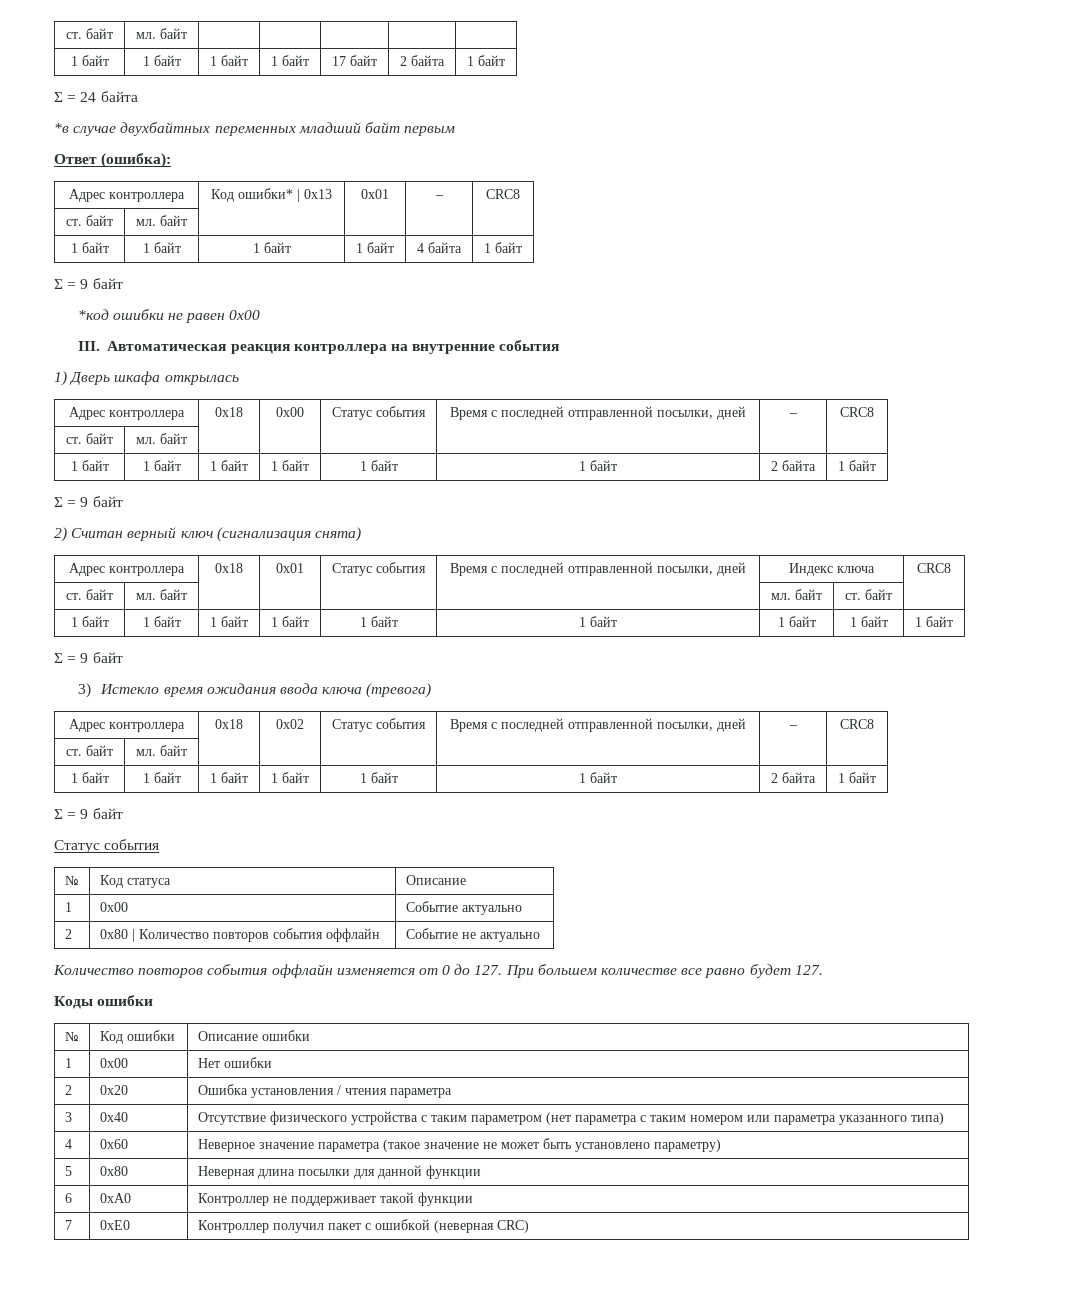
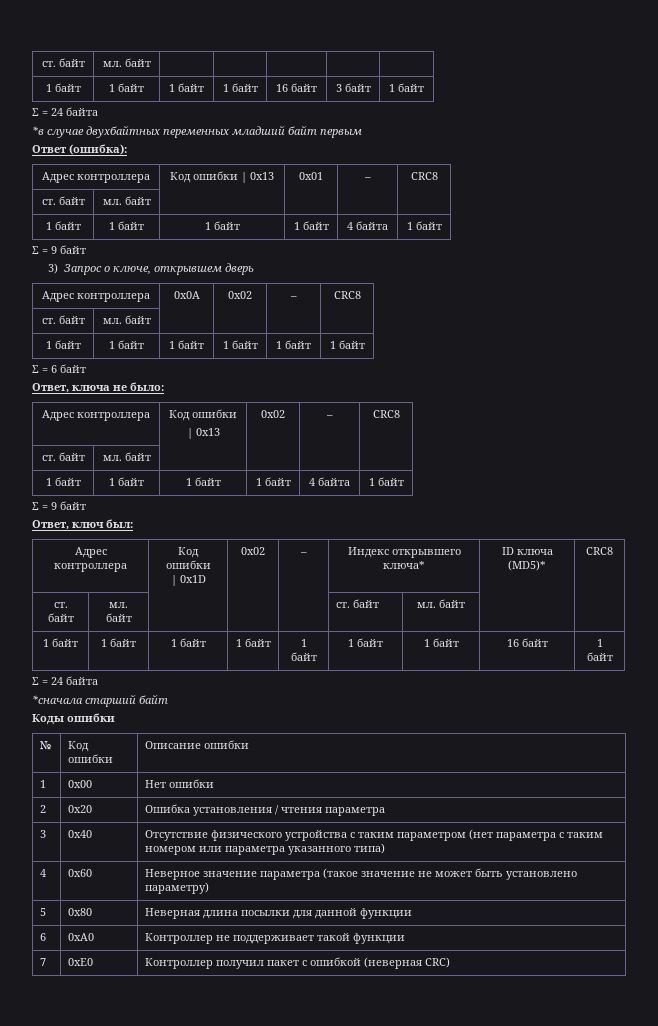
[332,55,377,66] [400,55,445,66] 17 байт | 2 байта -> [276,83,317,92] [335,83,371,92] 16 байт | 3 байт
[238,188,293,199] ошибки* -> [192,171,238,180] ошибки
[77,309,261,323] [77,340,560,354] [54,371,239,386] [69,407,185,420] [215,407,243,417] [276,407,304,417] [332,406,426,420] [450,406,746,420] [788,413,798,417] [840,407,874,417] [66,433,113,444] [136,433,187,444] *код ошибки не равен 0x00 // III. Автоматическая реакция контроллера на внутренние события // 1) Дверь шкафа открылась // Адрес контроллера | 0x18 | 0x00 | Статус события | Время с последней отправленной посылки, дней | – | CRC8 // ст. байт | мл. байт | | | | | | -> [47,263,254,275] [42,291,150,302] [173,291,200,299] [228,291,252,299] [289,296,297,299] [333,291,361,299] [41,315,85,324] [102,315,151,324] 3) Запрос о ключе, открывшем дверь // Адрес контроллера | 0x0A | 0x02 | – | CRC8 // ст. байт | мл. байт | | | |
[771,460,816,471] [838,460,876,471] [54,496,123,507] [54,527,361,542] [69,563,185,576] [215,563,243,573] [276,563,304,573] [332,562,426,576] [450,562,746,576] [789,563,875,576] [917,563,951,573] [66,589,113,600] [136,589,187,600] [771,589,822,600] [845,589,892,600] | 2 байта | 1 байт // Σ = 9 байт // 2) Считан верный ключ (сигнализация снята) // Адрес контроллера | 0x18 | 0x01 | Статус события | Время с последней отправленной посылки, дней | Индекс ключа | CRC8 // ст. байт | мл. байт | | | | | мл. байт | ст. байт -> [32,364,86,373] [32,382,164,393] [42,410,150,421] [168,409,237,421] [186,428,220,439] [261,410,285,418] [325,415,333,418] [372,410,400,418] [41,452,85,461] [102,452,151,461] [45,477,81,486] [109,477,144,486] [185,477,221,486] [255,477,291,486] [309,477,350,486] [368,477,404,486] [32,501,86,510] [32,519,133,530] [74,547,107,558] [54,563,127,572] [178,547,199,558] [165,560,211,569] [170,575,206,586] [241,547,265,555] [299,552,307,555] [347,547,461,558] [383,561,425,569] [501,547,553,555] [508,560,546,571] [586,547,613,555] [53,602,68,608] [47,613,74,622] [109,602,128,608] [105,613,132,622] [336,599,380,608] [417,599,465,608] // Σ = 6 байт // Ответ, ключа не было: // Адрес контроллера | Код ошибки // | 0x13 | 0x02 | – | CRC8 // ст. байт | мл. байт | | | | // 1 байт | 1 байт | 1 байт | 1 байт | 4 байта | 1 байт // Σ = 9 байт // Ответ, ключ был: // Адрес контроллера | Код ошибки // | 0x1D | 0x02 | – | Индекс открывшего ключа* | ID ключа (MD5)* | CRC8 // ст. байт | мл. байт | | | | ст. байт | мл. байт |
[849,616,888,627] [915,616,953,627] [54,652,123,663] [77,683,432,698] [69,719,185,732] [215,719,243,729] [276,719,304,729] [332,718,426,732] [450,718,746,732] [788,725,798,729] [840,719,874,729] [66,745,113,756] [136,745,187,756] [70,772,109,783] [142,772,181,783] [210,772,248,783] [271,772,309,783] [359,772,398,783] [579,772,617,783] [771,772,816,783] [838,772,876,783] [54,808,123,819] [54,839,160,853] [64,876,78,885] [99,875,171,888] [405,875,466,885] [64,902,72,912] [99,902,128,912] [405,901,522,915] [64,929,72,939] [99,928,380,942] [405,928,540,942] [53,964,823,978] 1 байт | 1 байт // Σ = 9 байт // 3) Истекло время ожидания ввода ключа (тревога) // Адрес контроллера | 0x18 | 0x02 | Статус события | Время с последней отправленной посылки, дней | – | CRC8 // ст. байт | мл. байт | | | | | | // 1 байт | 1 байт | 1 байт | 1 байт | 1 байт | 1 байт | 2 байта | 1 байт // Σ = 9 байт // Статус события // № | Код статуса | Описание // 1 | 0x00 | Событие актуально // 2 | 0x80 | Количество повторов события оффлайн | Событие не актуально // Количество повторов события оффлайн изменяется от 0 до 127. При большем количестве все равно будет 127. -> [506,638,548,647] [596,639,603,647] [586,652,613,661] [32,676,98,685] [32,694,168,707] 16 байт | 1 байт // Σ = 24 байта // *сначала старший байт

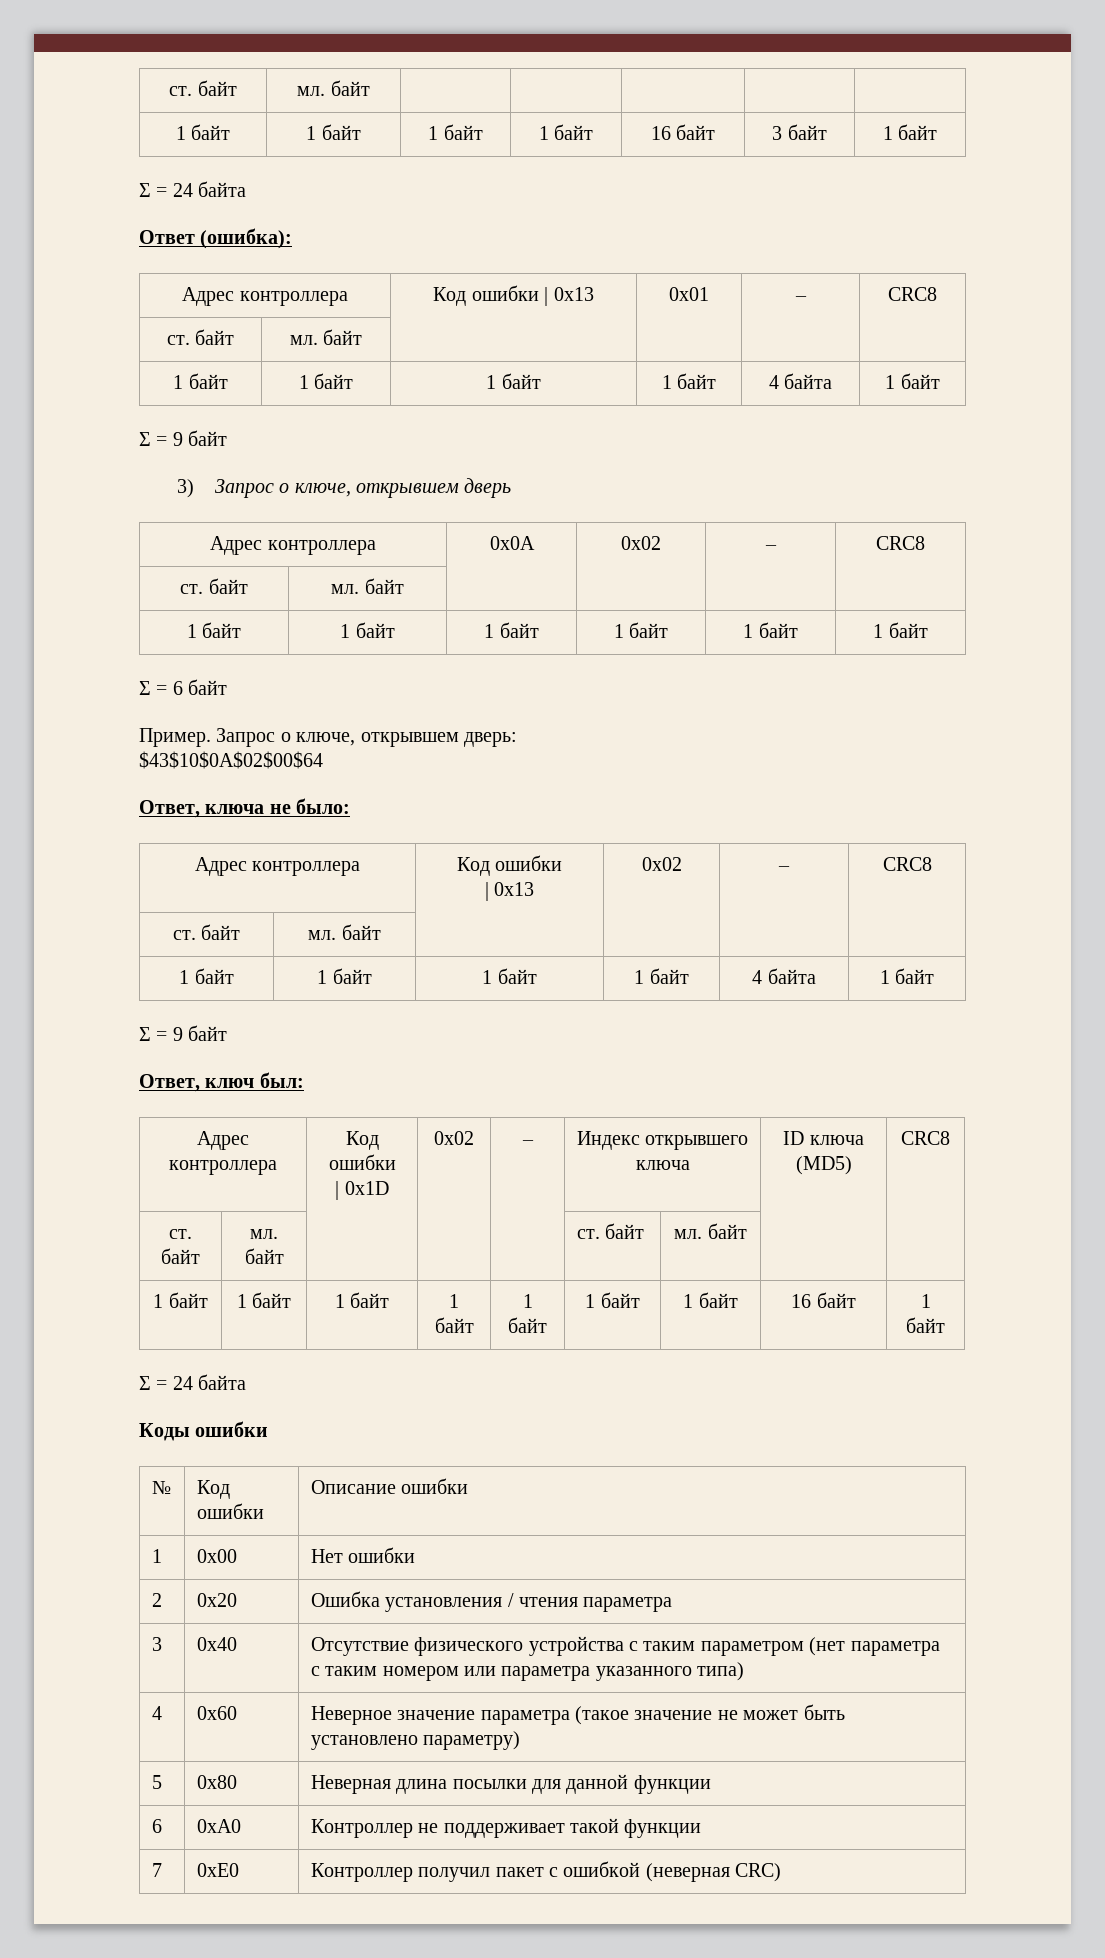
[32,125,362,138] // *в случае двухбайтных переменных младший байт первым -> (247, 189) none
(86, 368) none -> [139,728,517,747] [139,751,323,769] // Пример. Запрос о ключе, открывшем дверь: // $43$10$0A$02$00$64
[383,561,425,569] ключа* -> [635,1160,690,1170] ключа
[508,560,546,571] (MD5)* -> [795,1156,852,1175] (MD5)
[32,694,168,707] // *сначала старший байт -> (247, 1382) none

